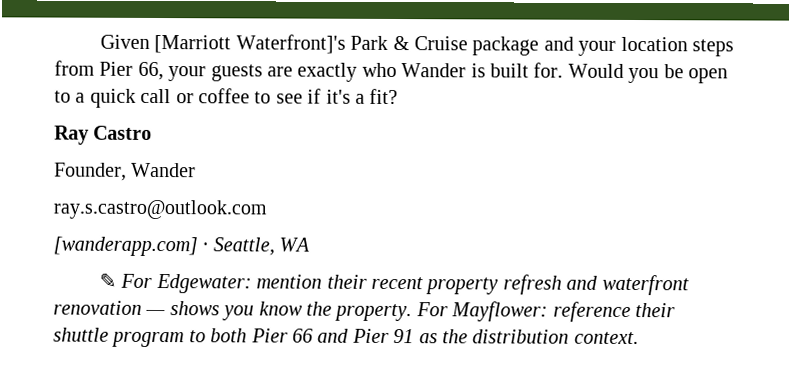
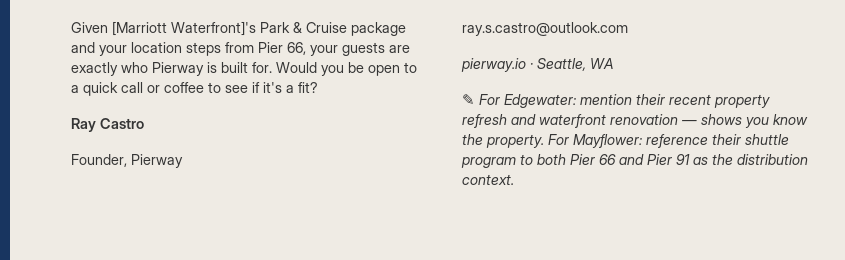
[401,63,467,78] Wander -> [152,62,204,76] Pierway
[131,162,197,178] Wander -> [131,154,183,168] Pierway
[53,236,198,257] [wanderapp.com] -> [461,58,526,72] pierway.io

